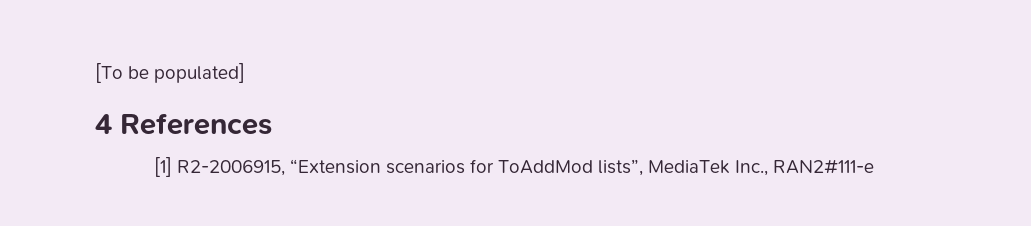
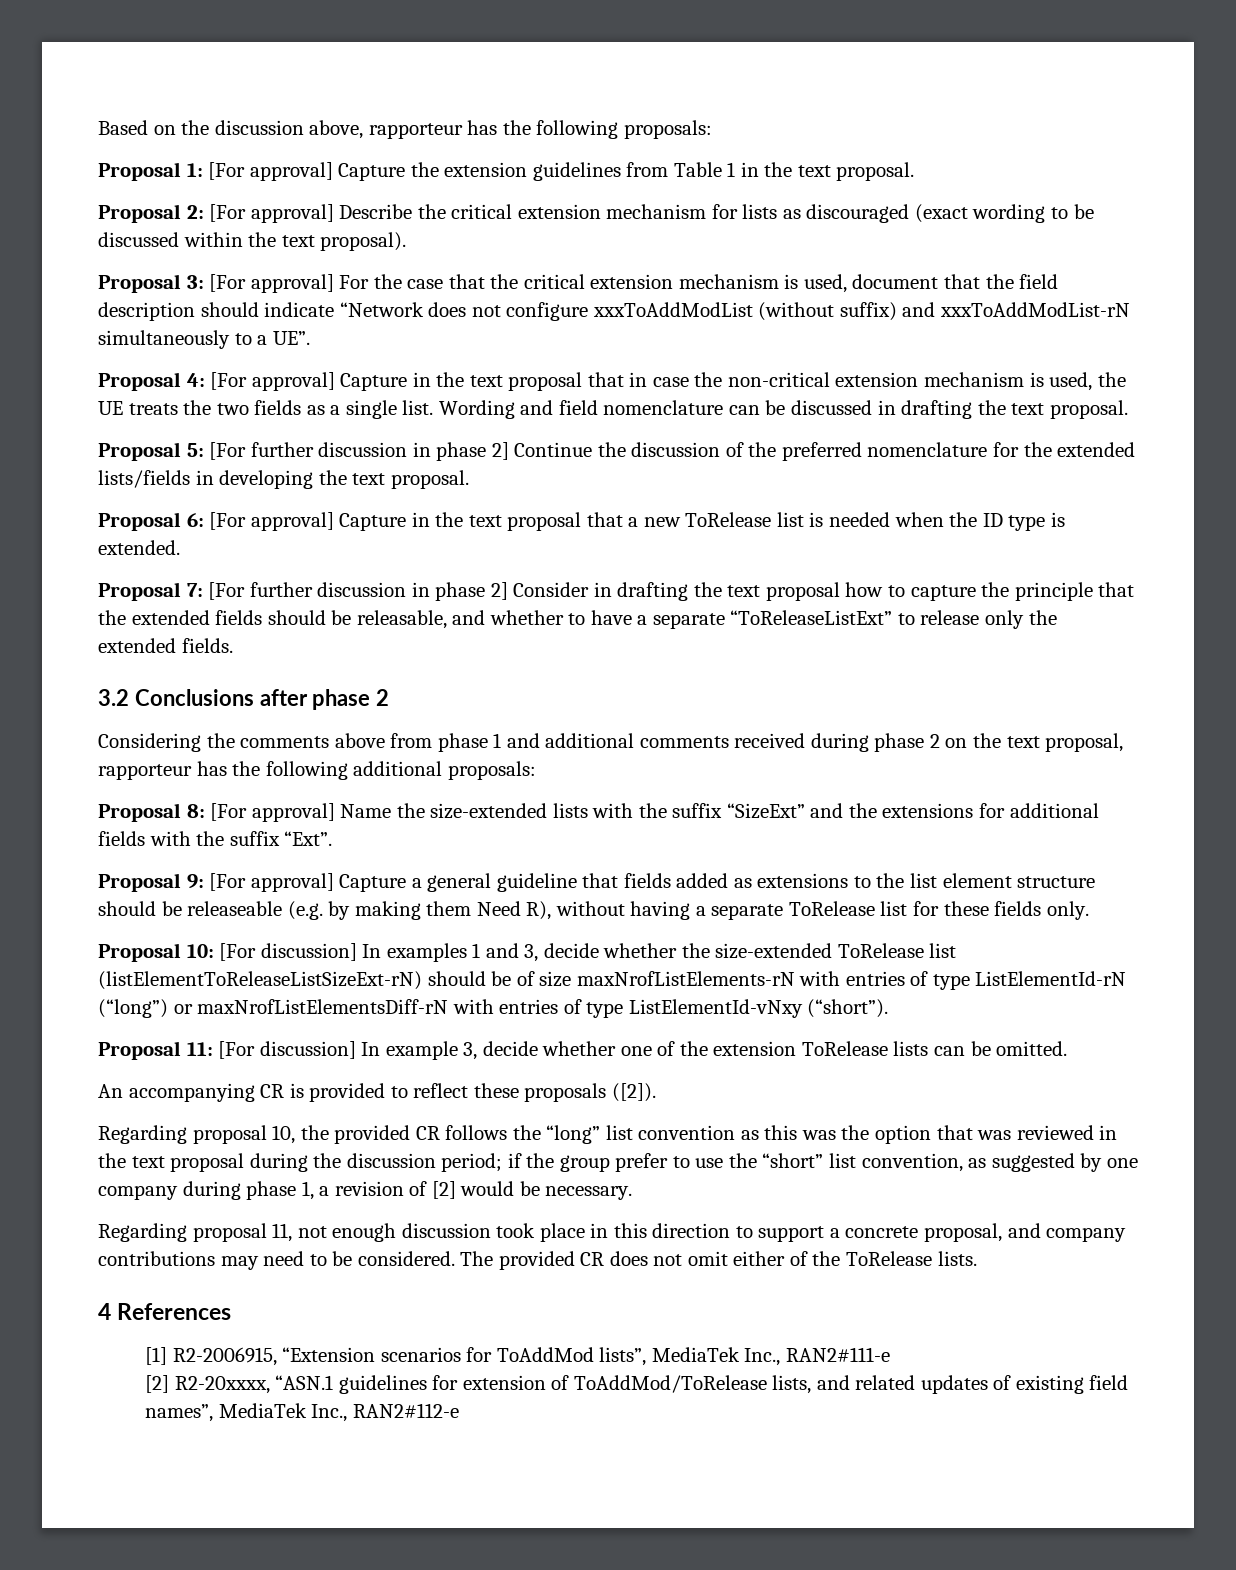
[95,63,246,83] [To be populated] -> [98,120,712,139] [98,162,915,181] [98,204,1094,223] [98,232,407,251] [98,274,1059,293] [98,302,1130,321] [98,330,310,349] [98,372,1126,391] [98,400,1128,419] [98,442,1136,461] [98,470,469,489] [98,512,1065,531] [98,540,180,555] [98,582,1135,601] [98,610,1057,629] [98,638,233,653] [98,689,390,710] [98,733,1124,752] [98,761,536,780] [98,803,1099,822] [98,831,333,846] [98,873,1096,892] [98,901,1089,920] [98,943,957,962] [98,971,1127,990] [98,999,889,1018] [98,1041,1068,1060] [98,1083,656,1102] [98,1125,1118,1144] [98,1153,1138,1172] [98,1181,633,1200] [98,1223,1127,1242] [98,1251,977,1270] Based on the discussion above, rapporteur has the following proposals: // Proposal 1: [For approval] Capture the extension guidelines from Table 1 in the text proposal. // Proposal 2: [For approval] Describe the critical extension mechanism for lists as discouraged (exact wording to be discussed within the text proposal). // Proposal 3: [For approval] For the case that the critical extension mechanism is used, document that the field description should indicate “Network does not configure xxxToAddModList (without suffix) and xxxToAddModList-rN simultaneously to a UE”. // Proposal 4: [For approval] Capture in the text proposal that in case the non-critical extension mechanism is used, the UE treats the two fields as a single list. Wording and field nomenclature can be discussed in drafting the text proposal. // Proposal 5: [For further discussion in phase 2] Continue the discussion of the preferred nomenclature for the extended lists/fields in developing the text proposal. // Proposal 6: [For approval] Capture in the text proposal that a new ToRelease list is needed when the ID type is extended. // Proposal 7: [For further discussion in phase 2] Consider in drafting the text proposal how to capture the principle that the extended fields should be releasable, and whether to have a separate “ToReleaseListExt” to release only the extended fields. // 3.2 Conclusions after phase 2 // Considering the comments above from phase 1 and additional comments received during phase 2 on the text proposal, rapporteur has the following additional proposals: // Proposal 8: [For approval] Name the size-extended lists with the suffix “SizeExt” and the extensions for additional fields with the suffix “Ext”. // Proposal 9: [For approval] Capture a general guideline that fields added as extensions to the list element structure should be releaseable (e.g. by making them Need R), without having a separate ToRelease list for these fields only. // Proposal 10: [For discussion] In examples 1 and 3, decide whether the size-extended ToRelease list (listElementToReleaseListSizeExt-rN) should be of size maxNrofListElements-rN with entries of type ListElementId-rN (“long”) or maxNrofListElementsDiff-rN with entries of type ListElementId-vNxy (“short”). // Proposal 11: [For discussion] In example 3, decide whether one of the extension ToRelease lists can be omitted. // An accompanying CR is provided to reflect these proposals ([2]). // Regarding proposal 10, the provided CR follows the “long” list convention as this was the option that was reviewed in the text proposal during the discussion period; if the group prefer to use the “short” list convention, as suggested by one company during phase 1, a revision of [2] would be necessary. // Regarding proposal 11, not enough discussion took place in this direction to support a concrete proposal, and company contributions may need to be considered. The provided CR does not omit either of the ToRelease lists.
(874, 166) none -> [144,1375,1129,1394] [144,1403,459,1422] // [2] R2-20xxxx, “ASN.1 guidelines for extension of ToAddMod/ToRelease lists, and related updates of existing field names”, MediaTek Inc., RAN2#112-e

